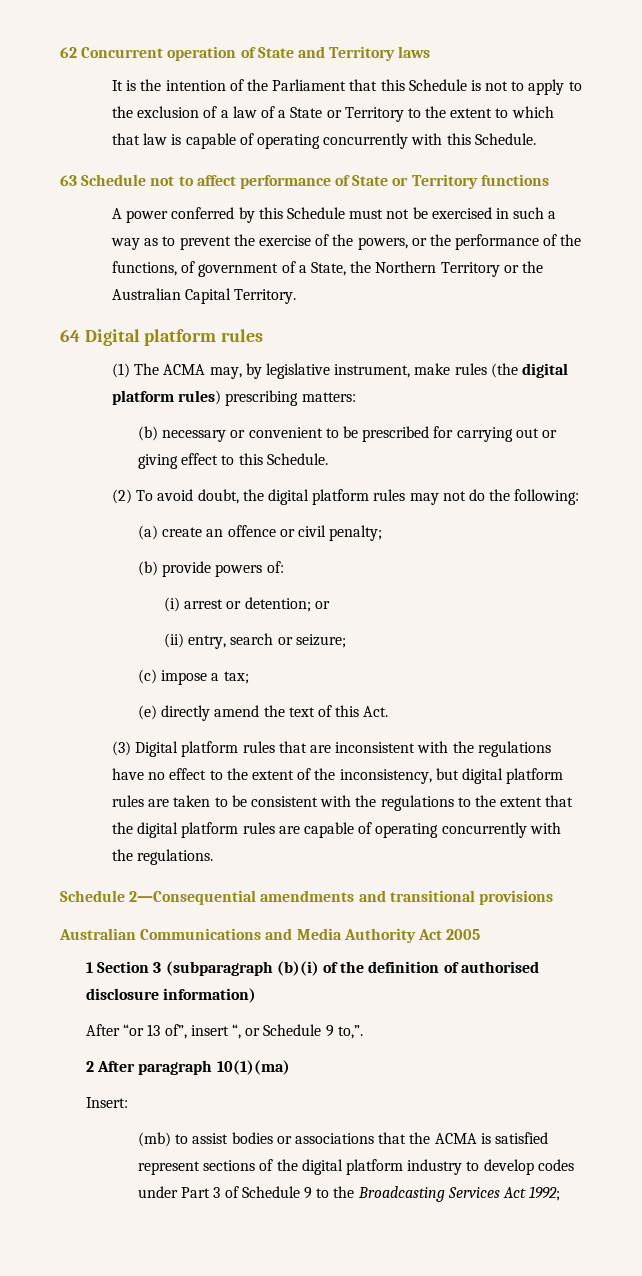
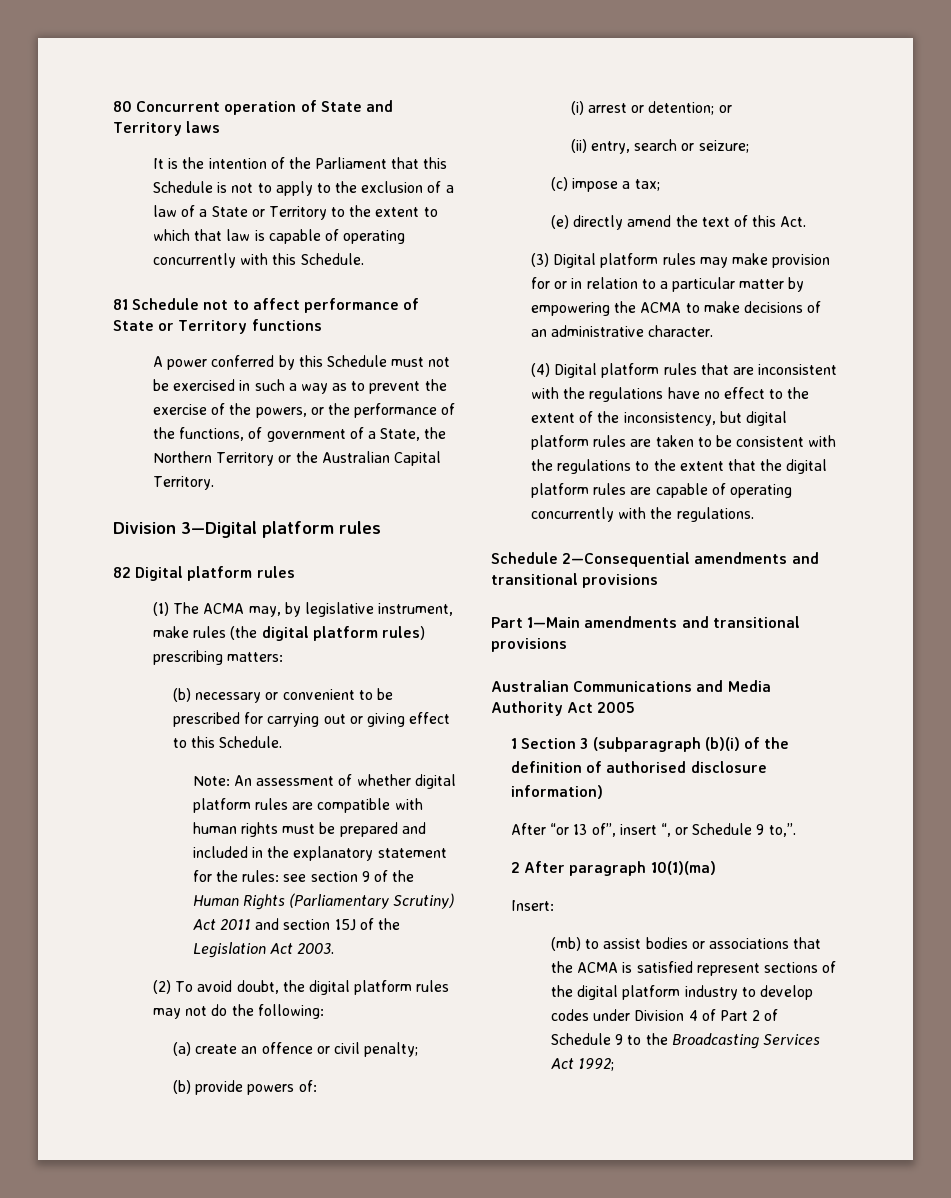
[60,47,77,58] 62 -> [113,101,132,112] 80
[60,175,77,186] 63 -> [113,299,128,310] 81
[60,329,80,342] 64 -> [113,521,381,538] [113,567,131,578] Division 3—Digital platform rules // 82
(328, 459) none -> [192,774,456,789] [192,798,423,813] [192,822,426,837] [192,846,447,861] [192,870,415,882] [192,893,455,910] [192,918,401,931] [192,942,335,958] // Note: An assessment of whether digital platform rules are compatible with human rights must be prepared and included in the explanatory statement for the rules: see section 9 of the Human Rights (Parliamentary Scrutiny) Act 2011 and section 15J of the Legislation Act 2003.
(275, 747) none -> [699,253,831,268] [530,277,805,292] [530,301,822,316] [530,325,714,337] [530,363,697,378] may make provision for or in relation to a particular matter by empowering the ACMA to make decisions of an administrative character. // (4) Digital platform rules
(553, 897) none -> [491,616,800,628] [491,638,567,652] // Part 1—Main amendments and transitional provisions
[181,1187,221,1198] Part 3 -> [634,1009,761,1021] Division 4 of Part 2

